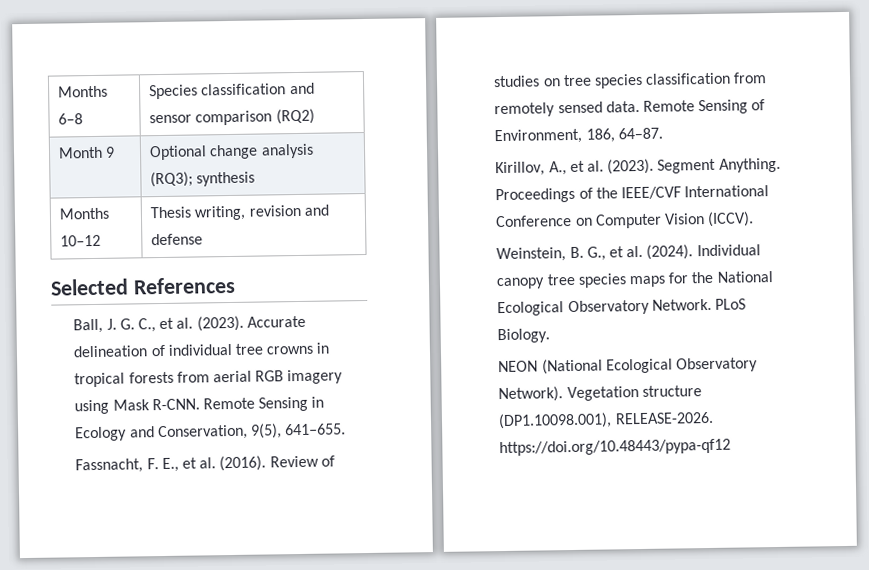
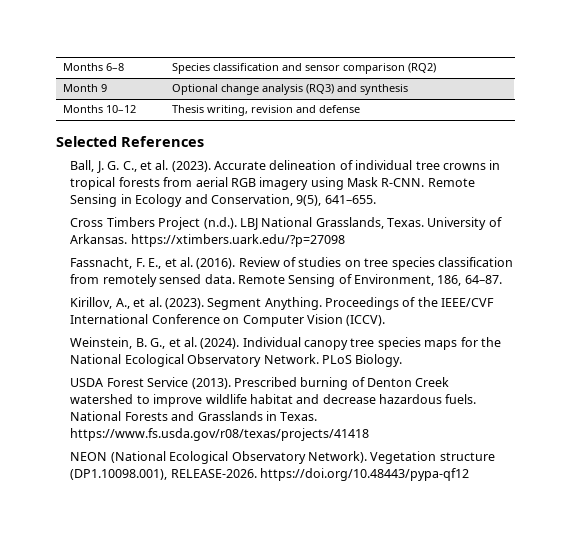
[150,171,194,188] (RQ3); -> [306,84,358,94] (RQ3) and
(347, 429) none -> [70,217,502,230] [70,234,345,247] // Cross Timbers Project (n.d.). LBJ National Grasslands, Texas. University of Arkansas. https://xtimbers.uark.edu/?p=27098
(551, 336) none -> [70,377,450,390] [70,394,477,407] [70,411,318,421] [70,428,370,441] // USDA Forest Service (2013). Prescribed burning of Denton Creek watershed to improve wildlife habitat and decrease hazardous fuels. National Forests and Grasslands in Texas. https://www.fs.usda.gov/r08/texas/projects/41418

